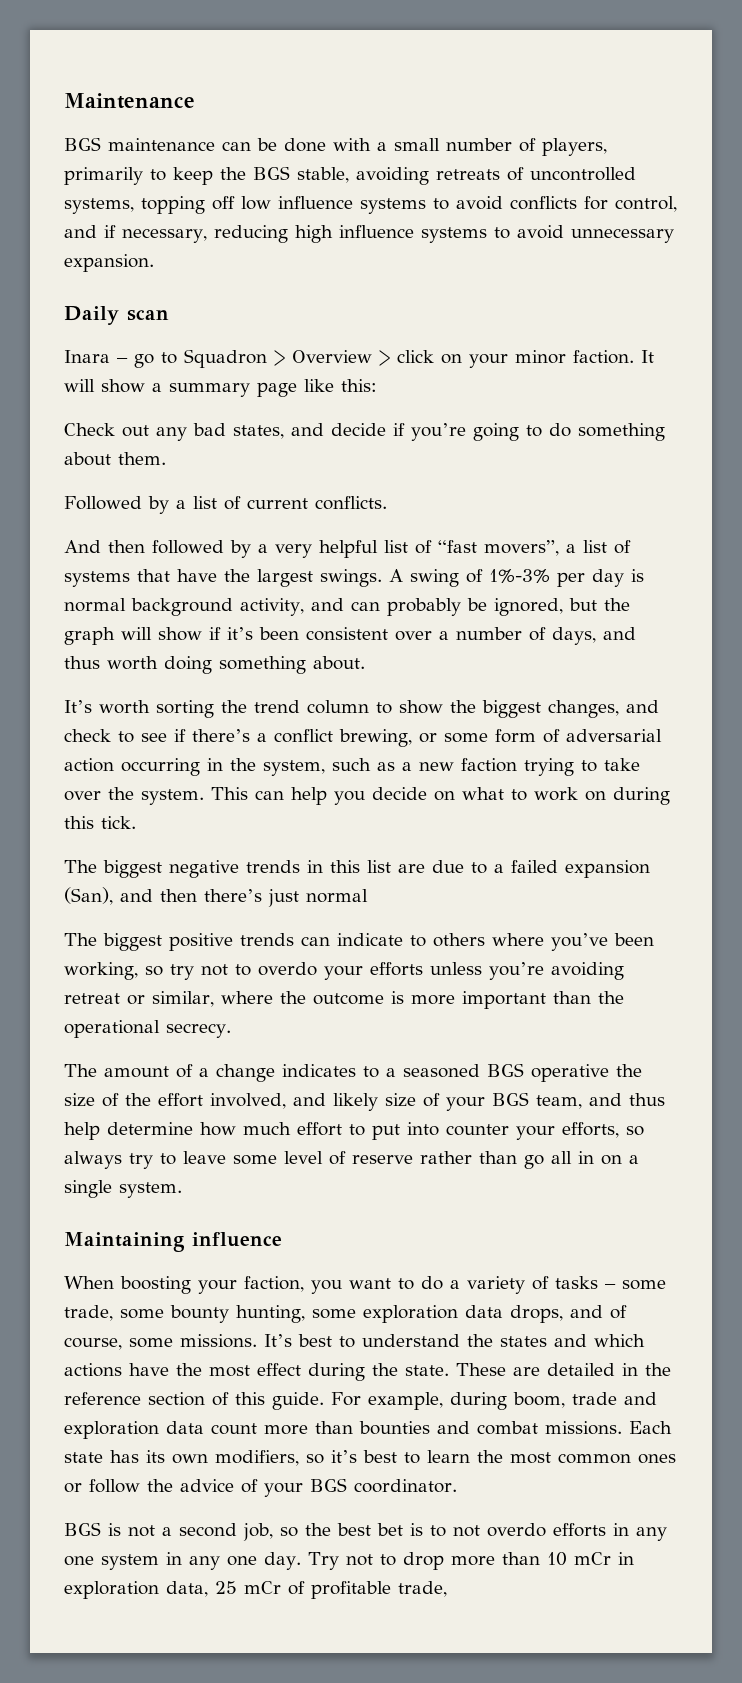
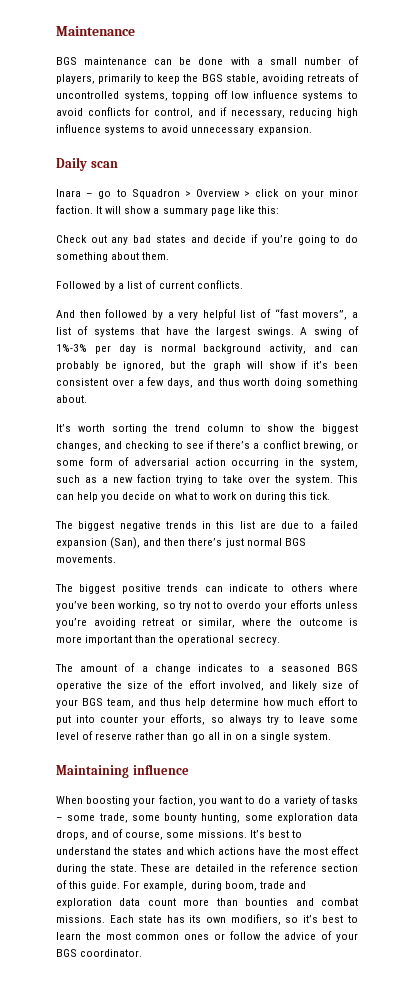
[233,425,284,439] states, -> [155,235,186,243] states
[456,627,546,641] number of -> [147,377,165,386] few
[64,729,111,742] check -> [125,441,170,451] checking
(368, 896) none -> [284,538,306,546] [56,555,116,563] BGS movements.
[64,1522,667,1541] [64,1552,634,1570] [64,1581,447,1599] // BGS is not a second job, so the best bet is to not overdo efforts in any one system in any one day. Try not to drop more than 10 mCr in exploration data, 25 mCr of profitable trade, -> (143, 953) none

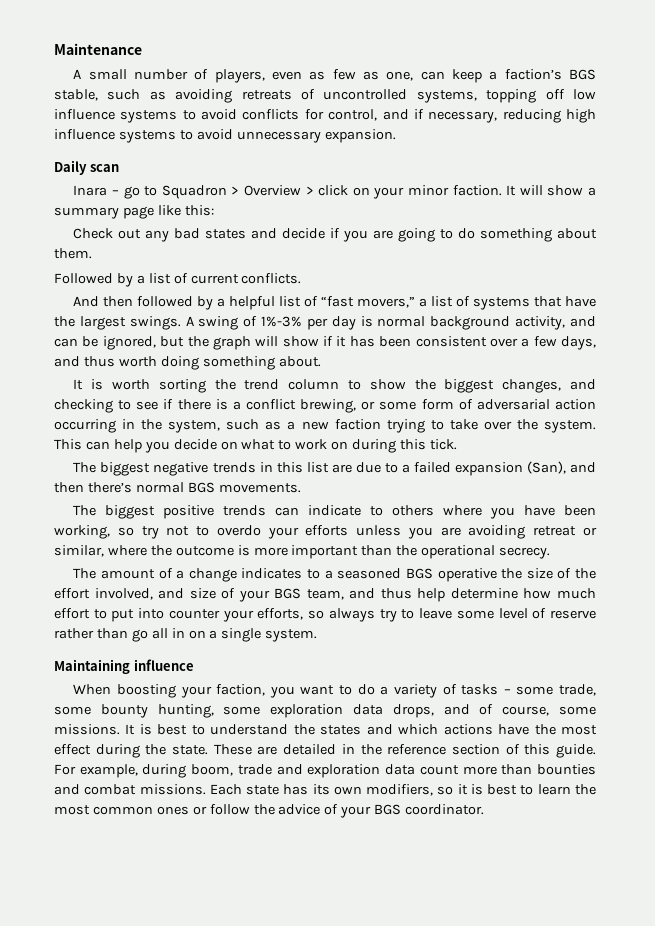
[56,56,359,65] [56,74,259,84] BGS maintenance can be done with a small number of players, primarily to keep the BGS stable, -> [73,69,597,83] [54,89,166,101] A small number of players, even as few as one, can keep a faction’s BGS stable, such as
[261,235,293,245] you’re -> [343,230,394,242] you are
[178,311,199,320] very -> (226, 302) none
[302,310,348,320] movers”, -> [357,296,416,308] movers,”
[56,361,99,371] probably -> (78, 342) none
[312,361,328,369] it’s -> [336,336,375,347] it has
[56,424,71,432] It’s -> [73,379,104,390] It is
[216,441,251,449] there’s -> [177,399,228,410] there is
[225,538,244,548] just -> (132, 487) none
[56,601,88,611] you’ve -> [490,505,556,519] you have
[56,618,87,628] you’re -> [407,527,461,539] you are
[291,681,317,691] likely -> (185, 593) none
[249,830,265,838] It’s -> [125,724,152,735] It is
[302,915,318,923] it’s -> [457,784,483,795] it is

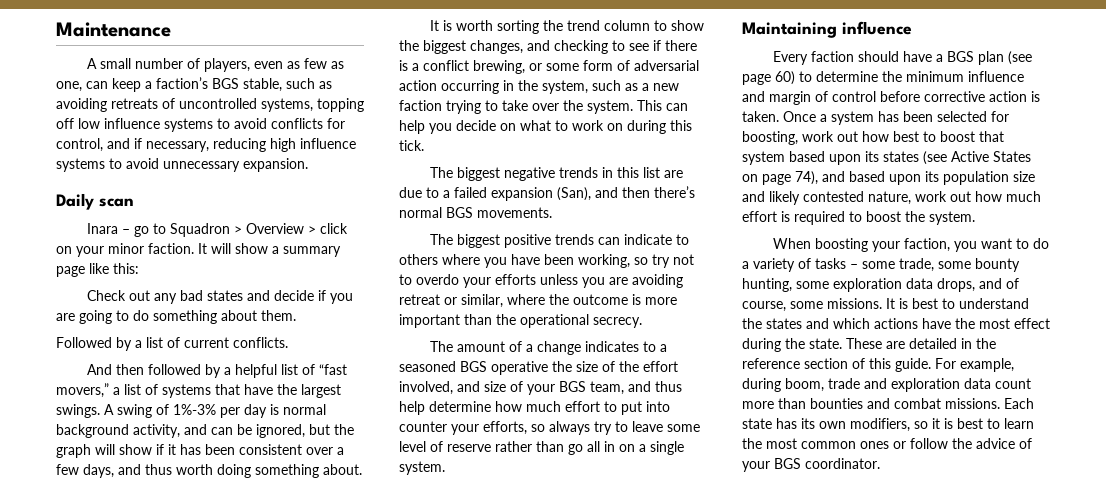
(194, 665) none -> [772,51,1032,65] [742,71,1024,85] [742,91,1040,105] [742,111,1009,125] [742,131,1004,145] [742,151,1031,165] [742,171,1035,185] [742,191,1041,205] [742,211,975,225] // Every faction should have a BGS plan (see page 60) to determine the minimum influence and margin of control before corrective action is taken. Once a system has been selected for boosting, work out how best to boost that system based upon its states (see Active States on page 74), and based upon its population size and likely contested nature, work out how much effort is required to boost the system.

